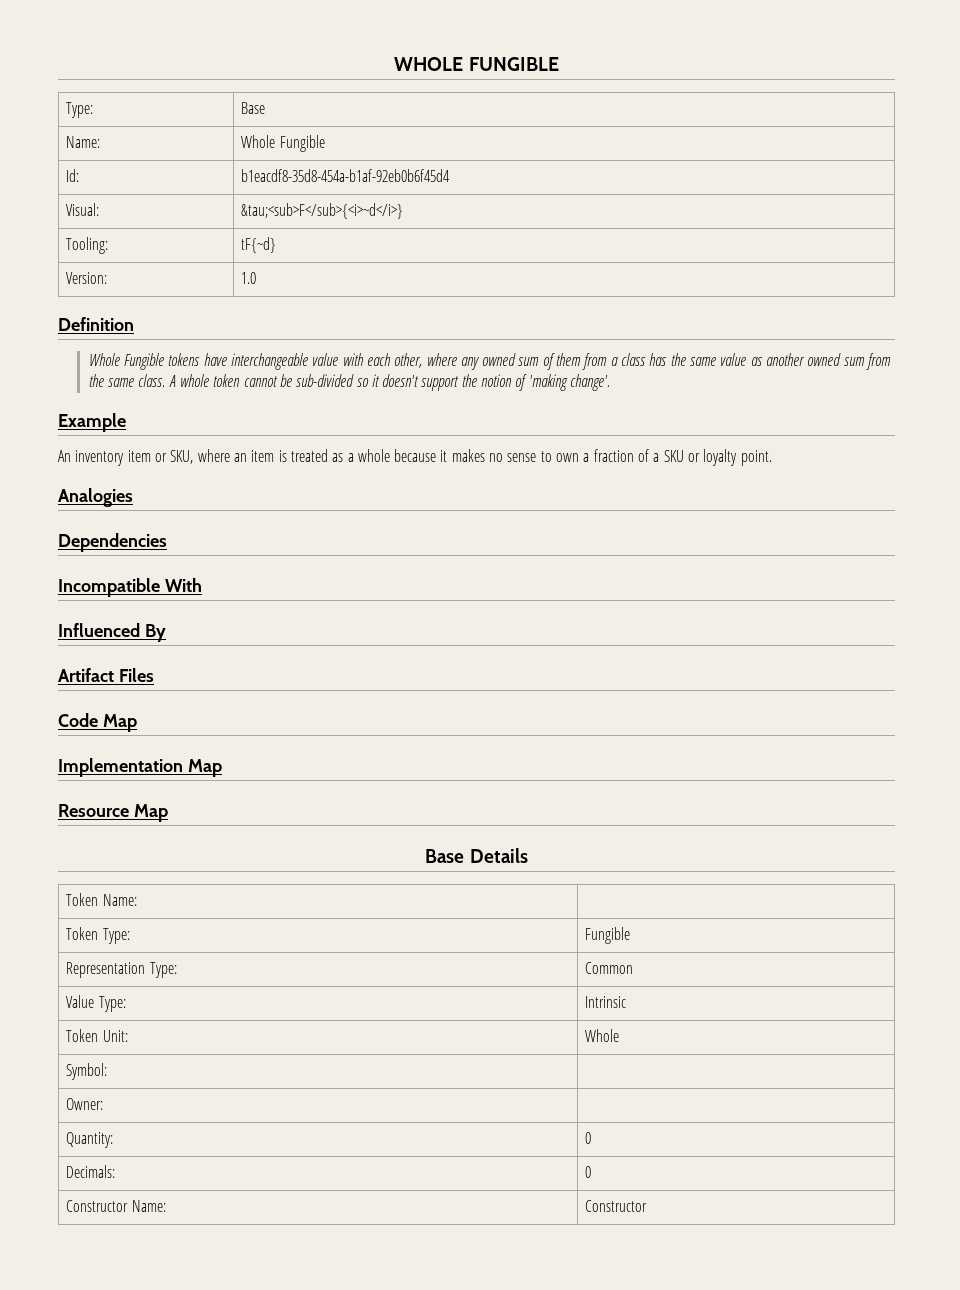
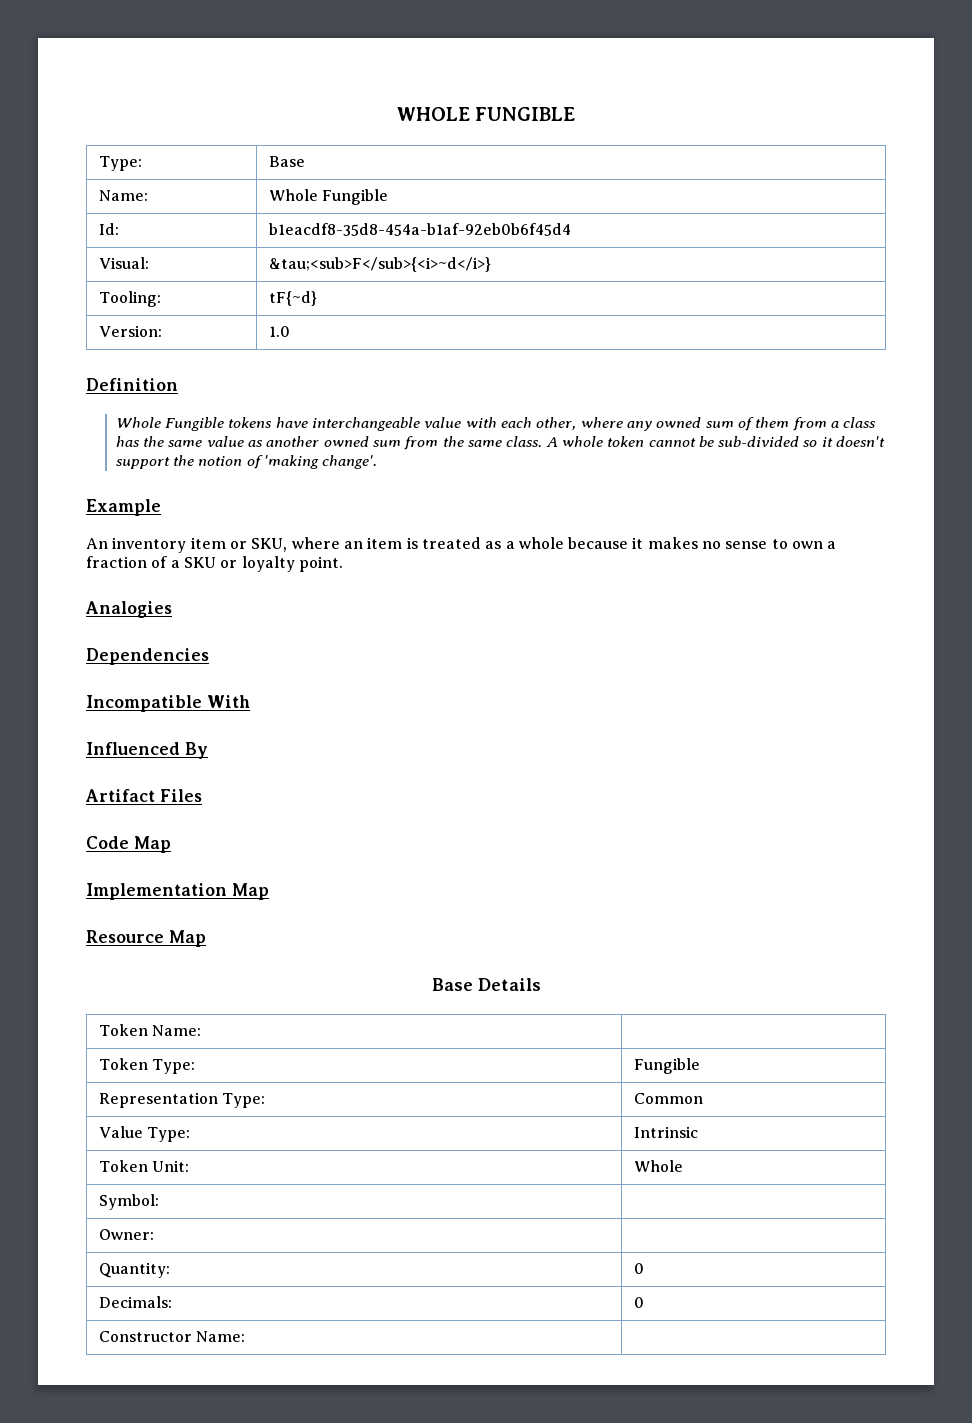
[585,1200,648,1212] Constructor -> (245, 1336) none

